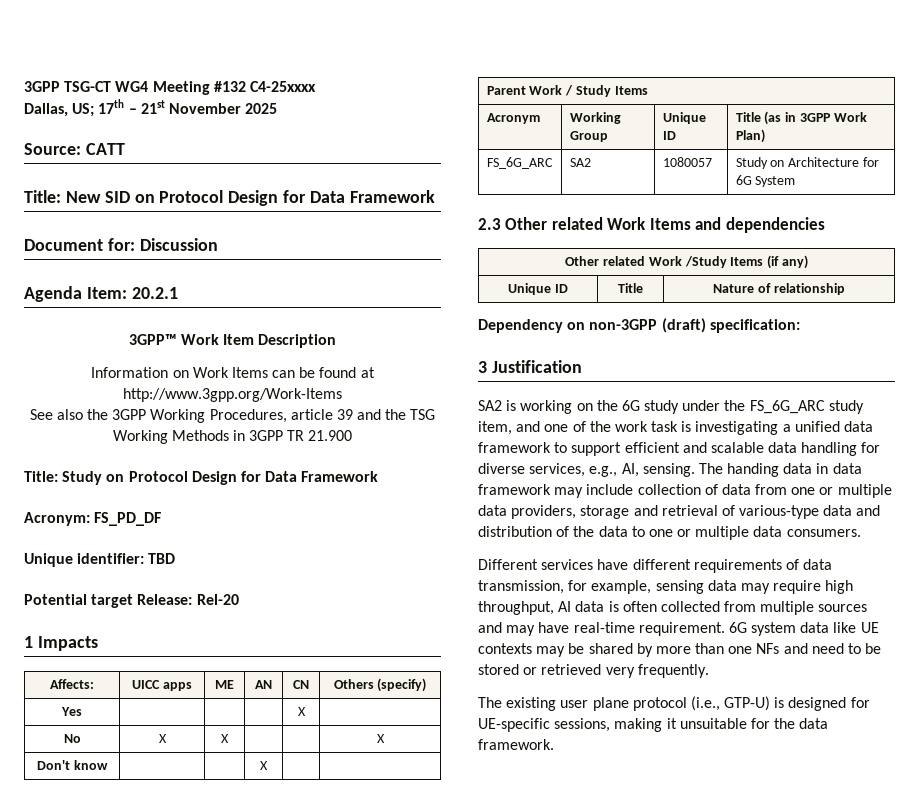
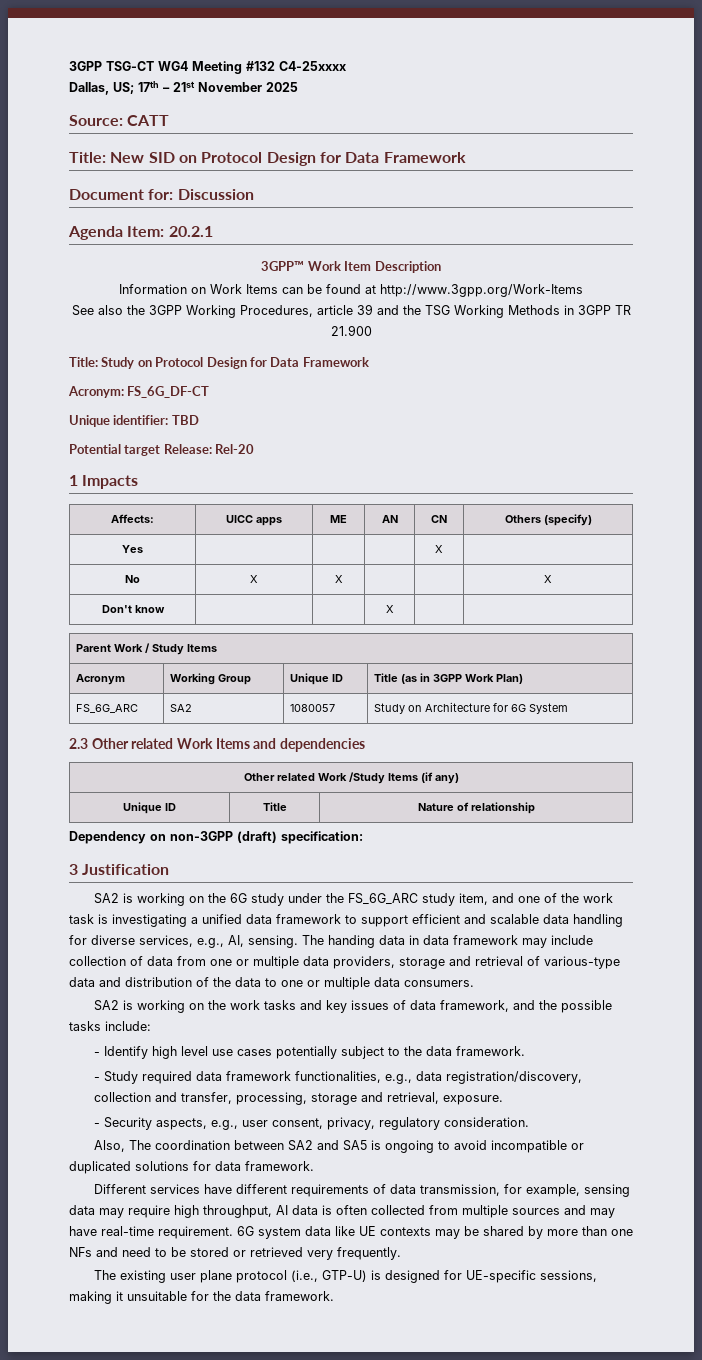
[94,512,162,526] FS_PD_DF -> [127,386,210,398] FS_6G_DF-CT
(861, 533) none -> [93,1000,612,1013] [69,1021,151,1031] [93,1046,525,1059] [93,1071,582,1084] [93,1092,503,1105] [93,1117,529,1130] [93,1140,584,1153] [69,1161,314,1174] // SA2 is working on the work tasks and key issues of data framework, and the possible tasks include: // - Identify high level use cases potentially subject to the data framework. // - Study required data framework functionalities, e.g., data registration/discovery, collection and transfer, processing, storage and retrieval, exposure. // - Security aspects, e.g., user consent, privacy, regulatory consideration. // Also, The coordination between SA2 and SA5 is ongoing to avoid incompatible or duplicated solutions for data framework.

